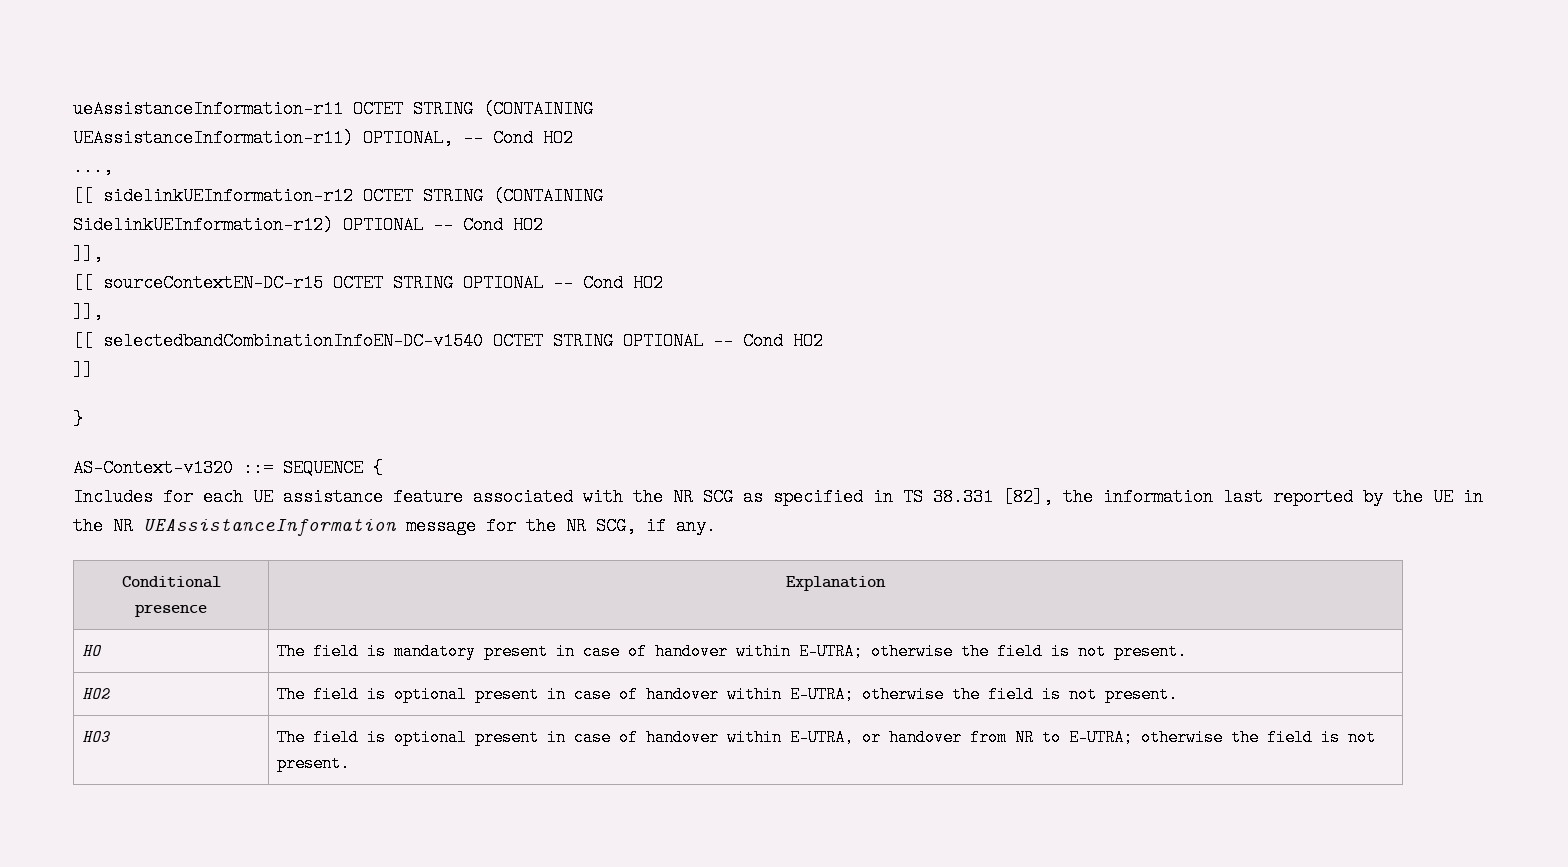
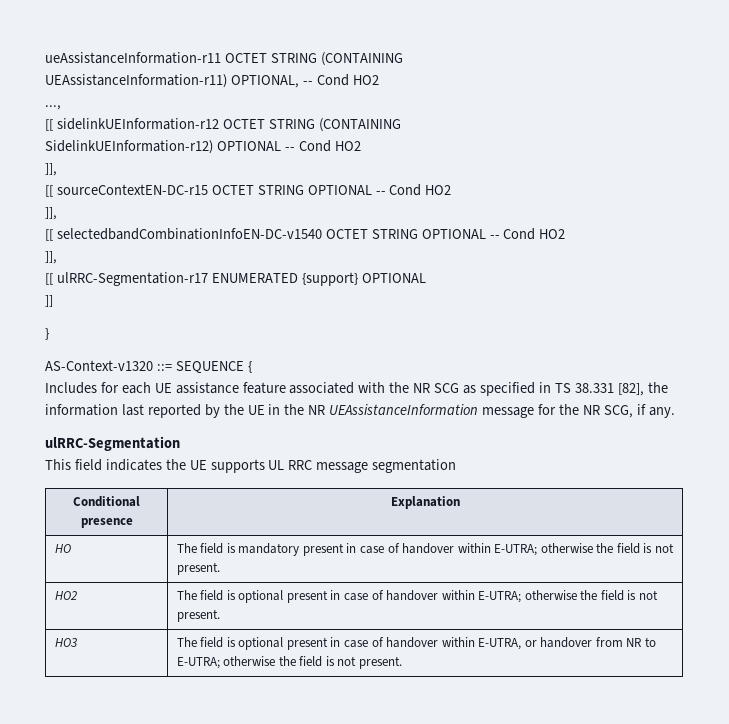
(823, 341) none -> [45,251,57,264] [45,272,426,286] // ]], // [[ ulRRC-Segmentation-r17 ENUMERATED {support} OPTIONAL
(716, 526) none -> [45,436,180,451] [45,459,457,473] // ulRRC-Segmentation // This field indicates the UE supports UL RRC message segmentation

